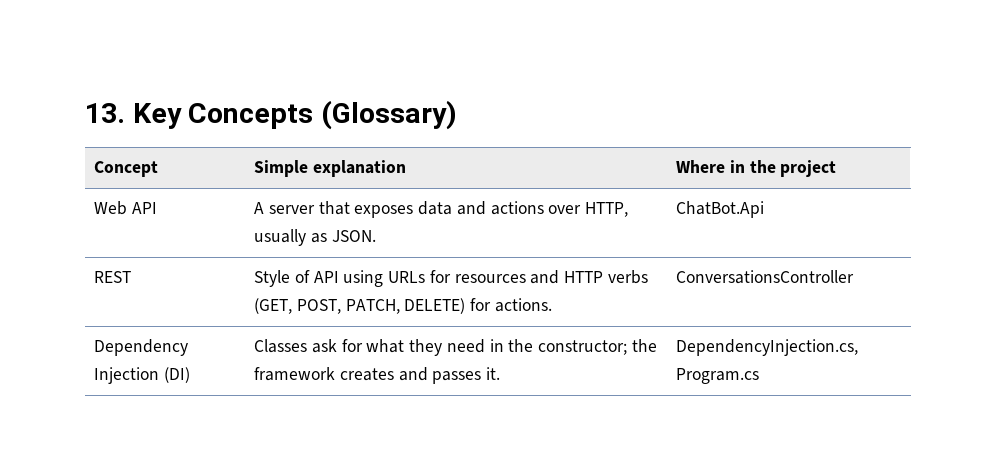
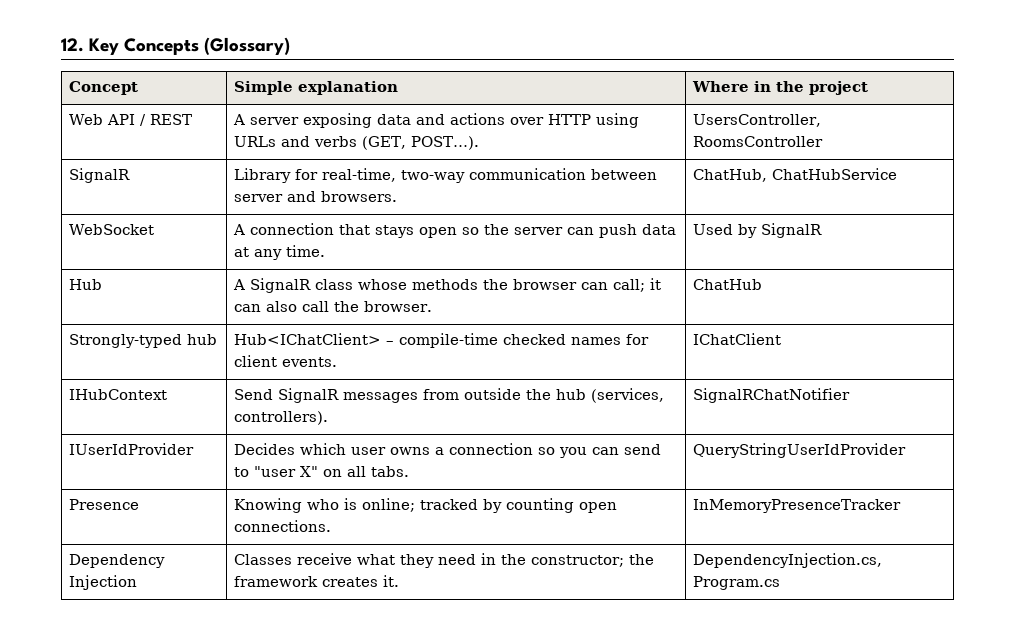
[85,103,125,123] 13. -> [61,38,84,52] 12.
(157, 208) none -> [139,114,192,126] / REST
[318,201,414,218] that exposes -> [302,113,372,128] exposing
[585,202,629,217] [254,229,376,246] [676,201,765,218] [94,271,132,283] [254,270,648,287] [254,298,552,314] [676,270,855,284] HTTP, usually as JSON. | ChatBot.Api // REST | Style of API using URLs for resources and HTTP verbs (GET, POST, PATCH, DELETE) for actions. | ConversationsController -> [547,113,639,128] [233,136,479,150] [692,114,821,127] [692,136,823,147] [68,168,130,183] [233,168,657,183] [233,191,397,202] [692,168,897,182] [68,224,154,235] [232,223,676,238] [233,245,325,260] [692,223,822,238] [68,279,102,290] [232,278,661,293] [233,301,432,312] [692,279,762,290] [68,334,217,348] [233,333,649,348] [233,355,337,367] [692,333,781,345] [68,389,167,400] [233,388,664,403] [233,411,328,425] [692,388,850,403] [68,443,194,455] [233,443,661,458] [233,466,409,477] [692,443,906,458] [68,499,139,510] [233,498,617,513] [233,520,331,532] [692,499,901,513] HTTP using URLs and verbs (GET, POST…). | UsersController, RoomsController // SignalR | Library for real-time, two-way communication between server and browsers. | ChatHub, ChatHubService // WebSocket | A connection that stays open so the server can push data at any time. | Used by SignalR // Hub | A SignalR class whose methods the browser can call; it can also call the browser. | ChatHub // Strongly-typed hub | Hub<IChatClient> – compile-time checked names for client events. | IChatClient // IHubContext | Send SignalR messages from outside the hub (services, controllers). | SignalRChatNotifier // IUserIdProvider | Decides which user owns a connection so you can send to "user X" on all tabs. | QueryStringUserIdProvider // Presence | Knowing who is online; tracked by counting open connections. | InMemoryPresenceTracker
[163,367,190,383] (DI) -> (137, 582) none
[311,339,363,353] ask for -> [296,553,352,565] receive
[398,367,482,384] and passes -> (378, 582) none

